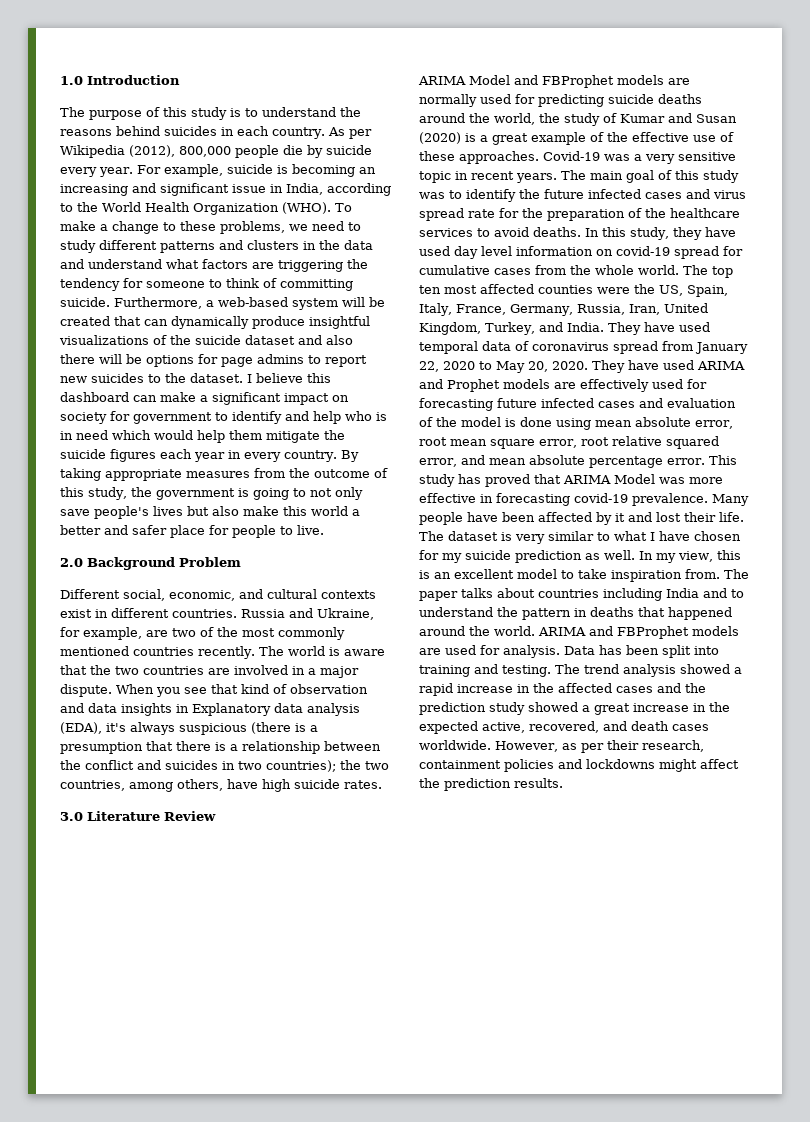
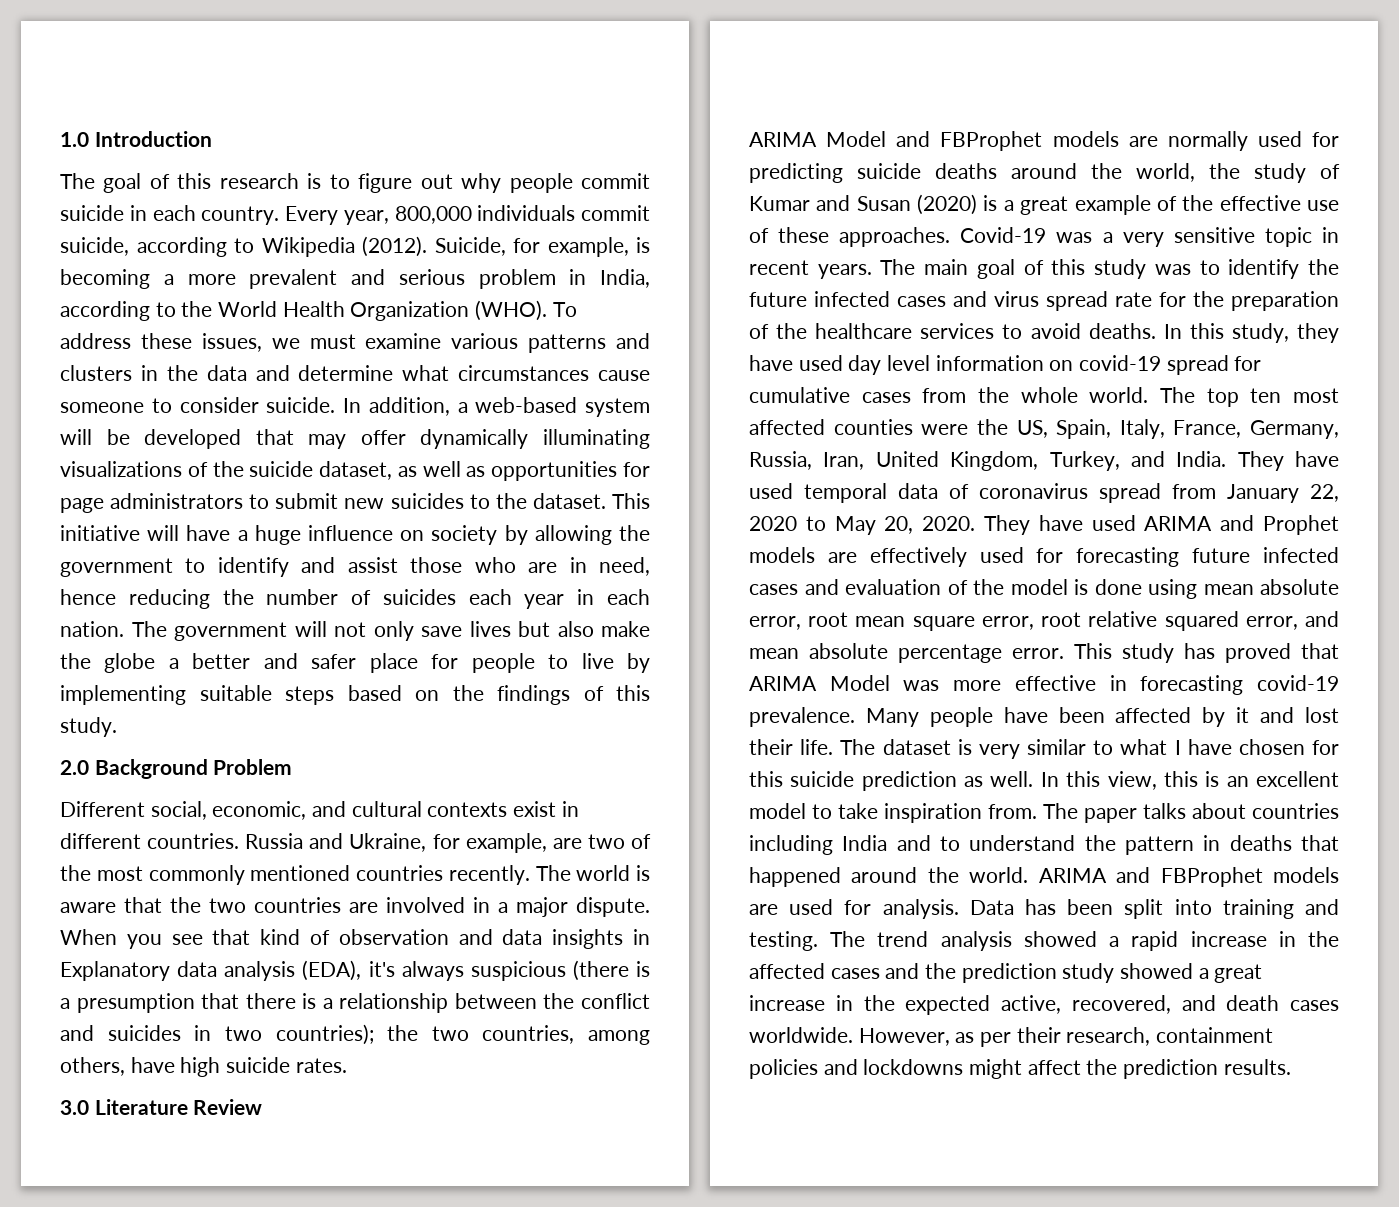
[89,107,227,120] purpose of this study -> [103,173,299,193] goal of this research
[262,107,361,117] [60,126,372,139] [60,145,372,158] [60,164,376,177] [60,183,266,196] understand the reasons behind suicides in each country. As per Wikipedia (2012), 800,000 people die by suicide every year. For example, suicide is becoming an increasing and significant issue -> [358,173,650,193] [60,205,650,225] [60,236,650,257] [60,269,556,289] figure out why people commit suicide in each country. Every year, 800,000 individuals commit suicide, according to Wikipedia (2012). Suicide, for example, is becoming a more prevalent and serious problem
[60,221,361,234] [60,240,157,253] make a change to these problems, we need to study different -> [60,333,519,352] address these issues, we must examine various
[88,259,368,272] [60,278,353,291] [60,297,202,309] understand what factors are triggering the tendency for someone to think of committing suicide. Furthermore, -> [298,365,650,381] [60,397,450,416] determine what circumstances cause someone to consider suicide. In addition,
[60,316,370,329] [59,335,353,345] [60,354,367,367] created that can dynamically produce insightful visualizations of the suicide dataset and also there will be options for page admins to report -> [144,429,650,449] [60,461,650,481] [60,493,339,513] developed that may offer dynamically illuminating visualizations of the suicide dataset, as well as opportunities for page administrators to submit
[247,373,331,383] [60,392,349,405] [60,411,387,424] [60,430,345,443] [60,449,359,462] [60,468,388,481] [60,487,306,500] I believe this dashboard can make a significant impact on society for government to identify and help who is in need which would help them mitigate the suicide figures each year in every country. By taking appropriate measures from the outcome of this study, the government is going to -> [611,493,650,509] [60,525,650,545] [60,557,651,577] [60,589,650,609] [60,621,327,641] This initiative will have a huge influence on society by allowing the government to identify and assist those who are in need, hence reducing the number of suicides each year in each nation. The government will
[94,506,149,519] people's -> (462, 631) none
[283,506,348,516] this world -> [60,653,156,673] the globe
[297,525,324,535] live. -> [581,653,650,673] [60,685,650,705] [60,717,117,737] live by implementing suitable steps based on the findings of this study.
[442,553,462,563] my -> [749,771,783,787] this
[656,553,676,563] my -> [1066,771,1101,787] this

